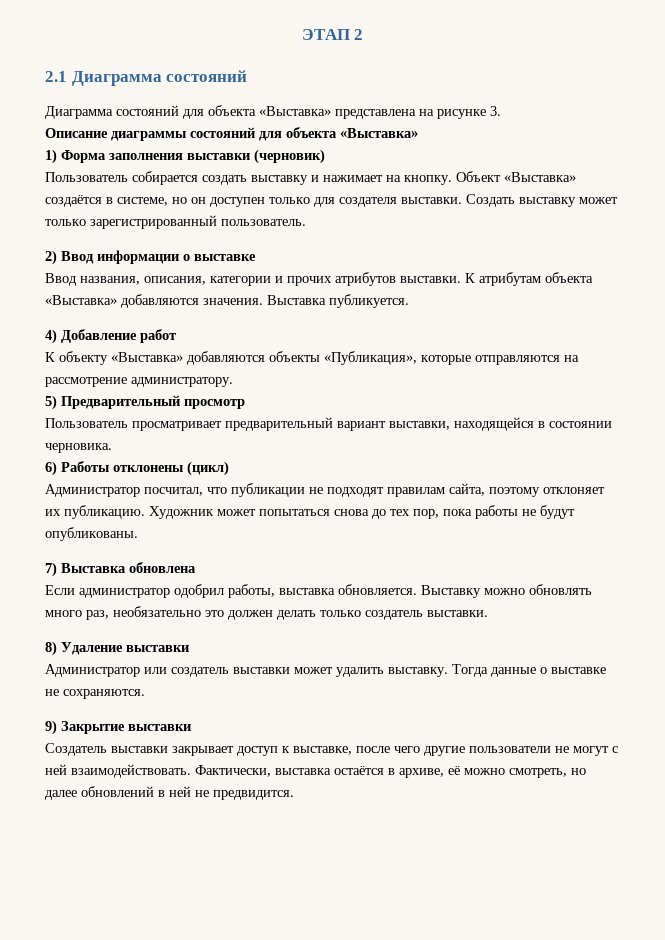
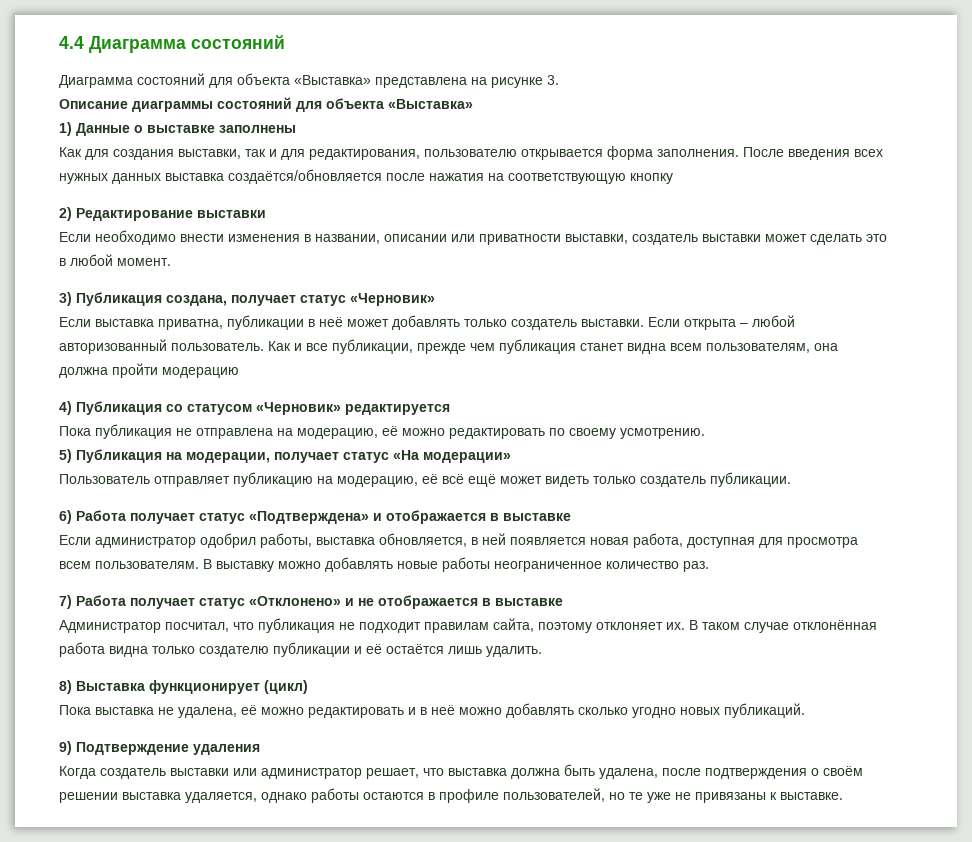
[301,29,364,40] [45,71,67,82] ЭТАП 2 // 2.1 -> [59,36,84,49] 4.4
[61,149,325,164] [45,171,576,185] [45,194,618,207] [45,215,306,229] [45,250,256,265] [45,272,593,286] [45,294,409,308] [45,329,176,344] [45,351,579,365] [45,377,233,387] [45,395,245,410] [45,417,612,431] [45,443,112,453] [45,461,229,476] [45,483,605,497] [45,505,575,519] [45,527,138,541] [45,562,196,577] Форма заполнения выставки (черновик) // Пользователь собирается создать выставку и нажимает на кнопку. Объект «Выставка» создаётся в системе, но он доступен только для создателя выставки. Создать выставку может только зарегистрированный пользователь. // 2) Ввод информации о выставке // Ввод названия, описания, категории и прочих атрибутов выставки. К атрибутам объекта «Выставка» добавляются значения. Выставка публикуется. // 4) Добавление работ // К объекту «Выставка» добавляются объекты «Публикация», которые отправляются на рассмотрение администратору. // 5) Предварительный просмотр // Пользователь просматривает предварительный вариант выставки, находящейся в состоянии черновика. // 6) Работы отклонены (цикл) // Администратор посчитал, что публикации не подходят правилам сайта, поэтому отклоняет их публикацию. Художник может попытаться снова до тех пор, пока работы не будут опубликованы. // 7) Выставка обновлена -> [76,123,296,136] [59,146,883,160] [59,169,673,184] [59,207,266,221] [59,230,887,245] [59,254,171,266] [59,292,435,306] [59,315,795,330] [59,339,838,354] [59,363,239,378] [59,401,450,415] [59,424,705,439] [59,449,511,463] [59,472,791,487] [59,510,571,524] Данные о выставке заполнены // Как для создания выставки, так и для редактирования, пользователю открывается форма заполнения. После введения всех нужных данных выставка создаётся/обновляется после нажатия на соответствующую кнопку // 2) Редактирование выставки // Если необходимо внести изменения в названии, описании или приватности выставки, создатель выставки может сделать это в любой момент. // 3) Публикация создана, получает статус «Черновик» // Если выставка приватна, публикации в неё может добавлять только создатель выставки. Если открыта – любой авторизованный пользователь. Как и все публикации, прежде чем публикация станет видна всем пользователям, она должна пройти модерацию // 4) Публикация со статусом «Черновик» редактируется // Пока публикация не отправлена на модерацию, её можно редактировать по своему усмотрению. // 5) Публикация на модерации, получает статус «На модерации» // Пользователь отправляет публикацию на модерацию, её всё ещё может видеть только создатель публикации. // 6) Работа получает статус «Подтверждена» и отображается в выставке
[338,584,592,598] [45,606,488,620] [45,641,189,656] [45,664,606,677] [45,689,145,699] [45,720,191,735] [45,743,618,756] [45,764,586,778] [45,786,294,800] обновляется. Выставку можно обновлять много раз, необязательно это должен делать только создатель выставки. // 8) Удаление выставки // Администратор или создатель выставки может удалить выставку. Тогда данные о выставке не сохраняются. // 9) Закрытие выставки // Создатель выставки закрывает доступ к выставке, после чего другие пользователи не могут с ней взаимодействовать. Фактически, выставка остаётся в архиве, её можно смотреть, но далее обновлений в ней не предвидится. -> [379,533,858,548] [59,557,709,572] [59,595,563,609] [59,618,877,633] [59,642,542,657] [59,680,308,694] [59,703,805,718] [59,741,260,755] [59,764,863,779] [59,788,843,803] обновляется, в ней появляется новая работа, доступная для просмотра всем пользователям. В выставку можно добавлять новые работы неограниченное количество раз. // 7) Работа получает статус «Отклонено» и не отображается в выставке // Администратор посчитал, что публикация не подходит правилам сайта, поэтому отклоняет их. В таком случае отклонённая работа видна только создателю публикации и её остаётся лишь удалить. // 8) Выставка функционирует (цикл) // Пока выставка не удалена, её можно редактировать и в неё можно добавлять сколько угодно новых публикаций. // 9) Подтверждение удаления // Когда создатель выставки или администратор решает, что выставка должна быть удалена, после подтверждения о своём решении выставка удаляется, однако работы остаются в профиле пользователей, но те уже не привязаны к выставке.

